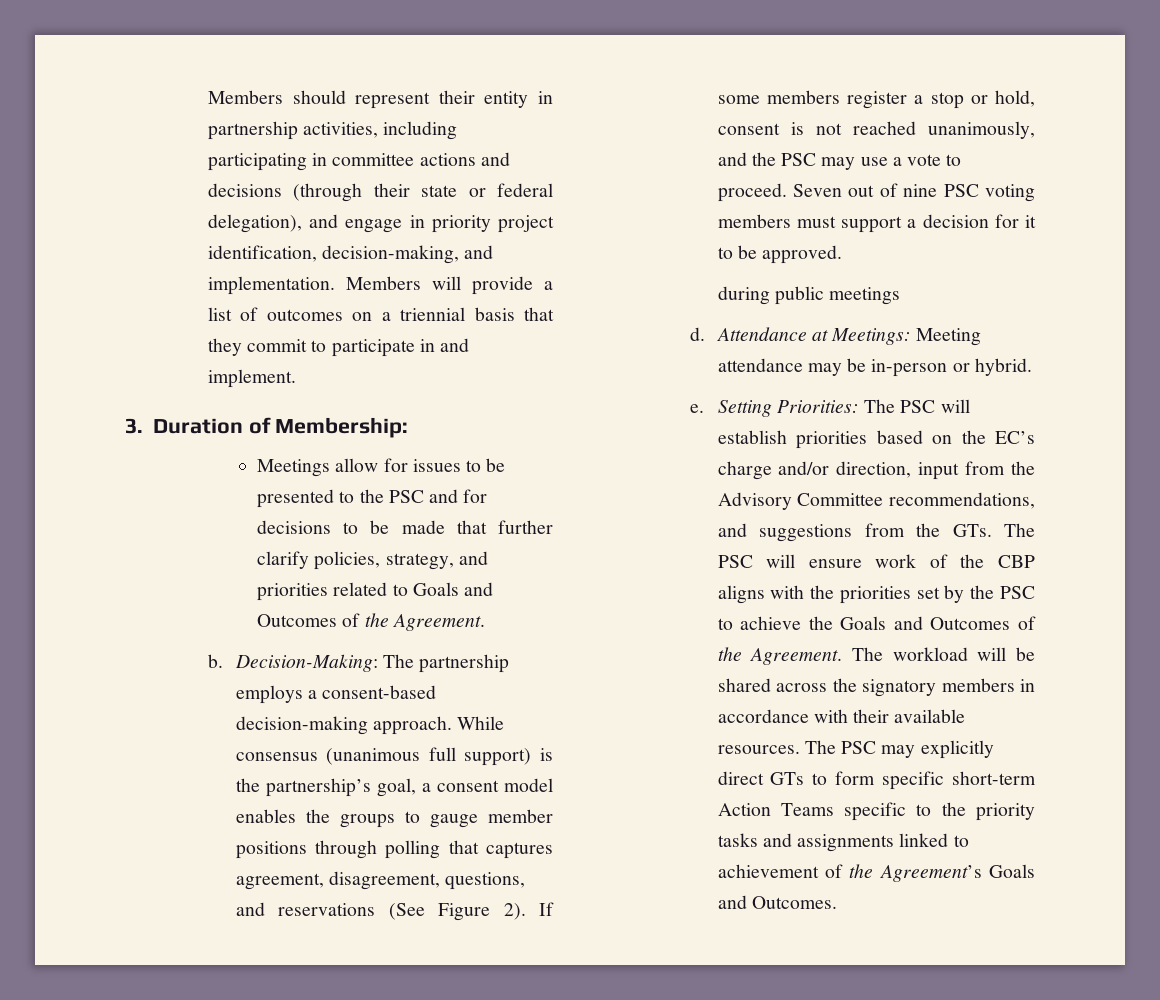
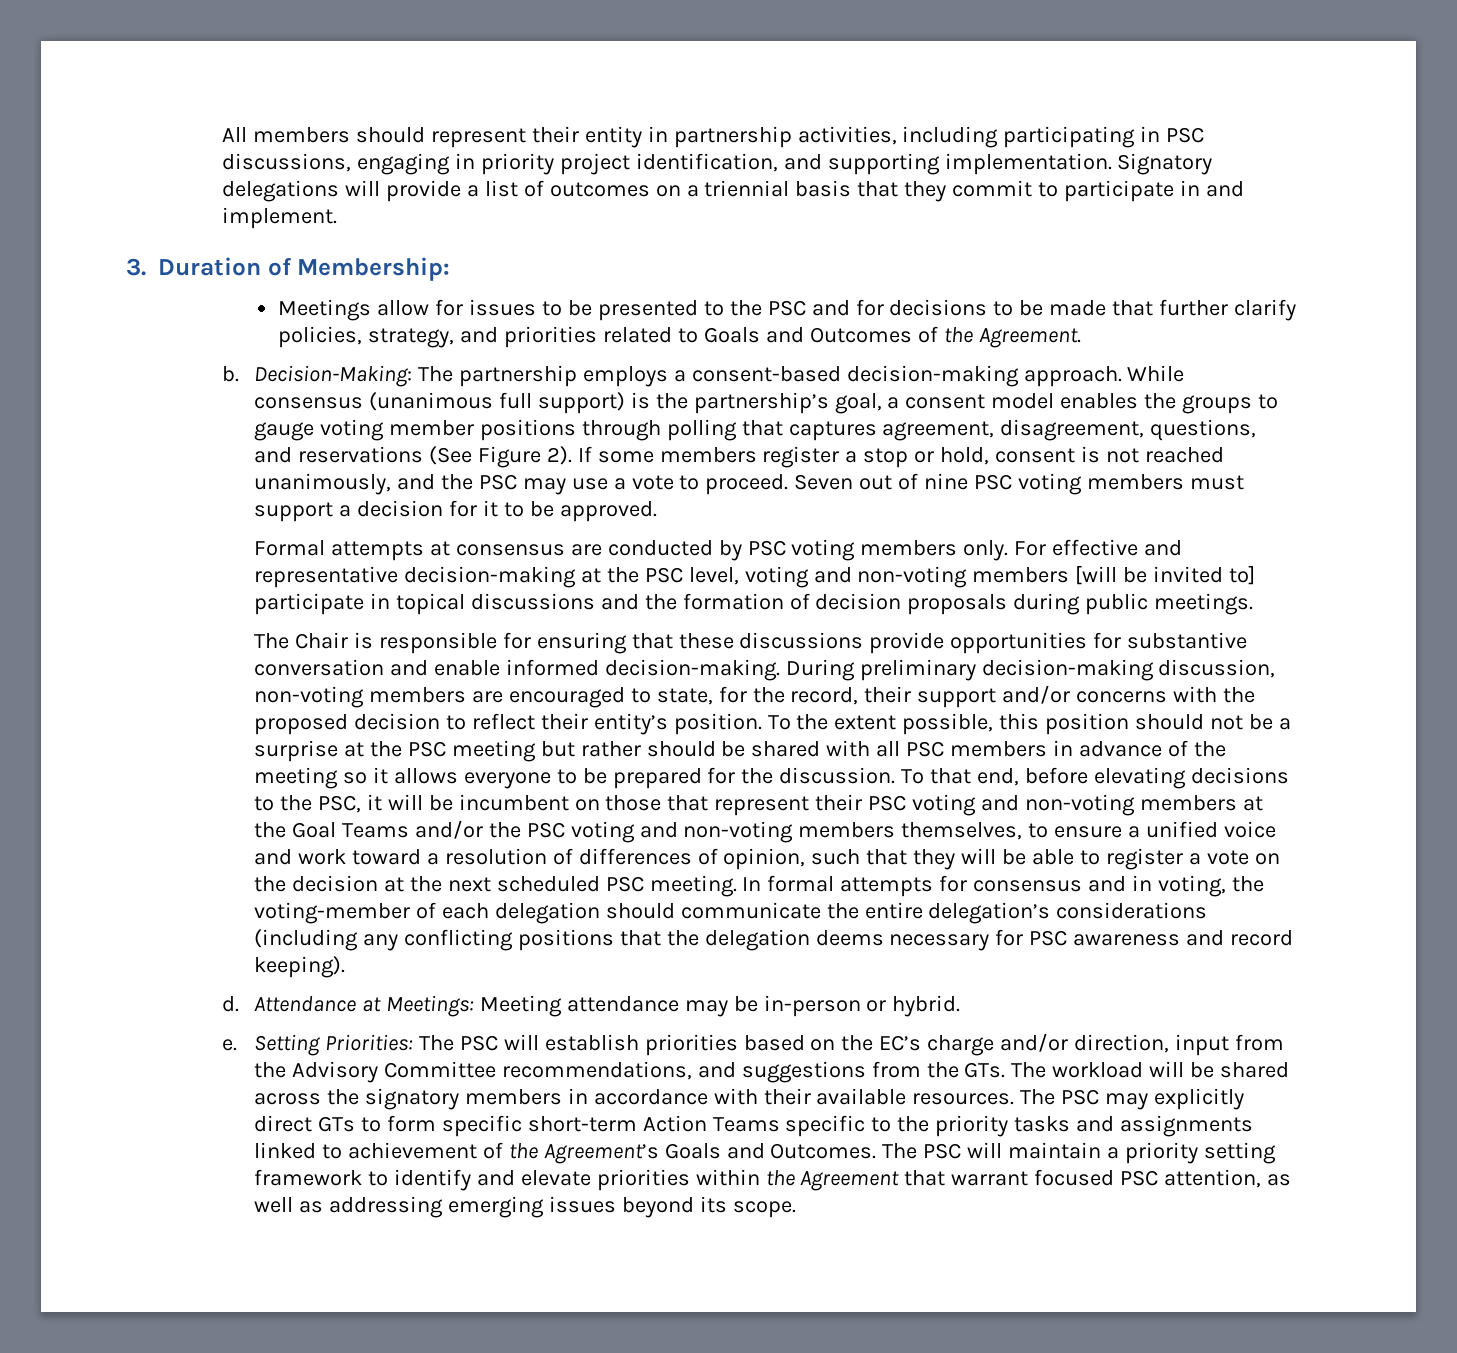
[207,90,283,104] Members -> [221,127,350,143] All members
[332,152,510,166] [207,183,553,202] [207,214,554,233] [207,245,494,264] [207,276,421,295] committee actions and decisions (through their state or federal delegation), and engage in priority project identification, decision-making, and implementation. Members -> [1166,127,1205,143] [221,153,1213,175] [221,180,339,202] PSC discussions, engaging in priority project identification, and supporting implementation. Signatory delegations
(478, 821) none -> [319,419,384,441] voting
[717,286,901,305] during public meetings -> [253,539,1183,561] [253,565,1256,588] [253,593,1254,615] [253,632,1248,654] [253,659,1276,681] [253,685,1256,708] [253,713,1292,735] [253,740,1226,762] [253,767,1290,789] [253,794,1263,816] [253,820,1277,843] [253,848,1280,870] [253,875,1265,897] [253,902,1208,924] [253,929,1294,951] [253,956,345,978] Formal attempts at consensus are conducted by PSC voting members only. For effective and representative decision-making at the PSC level, voting and non-voting members [will be invited to] participate in topical discussions and the formation of decision proposals during public meetings. // The Chair is responsible for ensuring that these discussions provide opportunities for substantive conversation and enable informed decision-making. During preliminary decision-making discussion, non-voting members are encouraged to state, for the record, their support and/or concerns with the proposed decision to reflect their entity’s position. To the extent possible, this position should not be a surprise at the PSC meeting but rather should be shared with all PSC members in advance of the meeting so it allows everyone to be prepared for the discussion. To that end, before elevating decisions to the PSC, it will be incumbent on those that represent their PSC voting and non-voting members at the Goal Teams and/or the PSC voting and non-voting members themselves, to ensure a unified voice and work toward a resolution of differences of opinion, such that they will be able to register a vote on the decision at the next scheduled PSC meeting. In formal attempts for consensus and in voting, the voting-member of each delegation should communicate the entire delegation’s considerations (including any conflicting positions that the delegation deems necessary for PSC awareness and record keeping).
[717,554,1035,568] [717,585,1035,604] [717,616,1036,630] [717,647,883,665] PSC will ensure work of the CBP aligns with the priorities set by the PSC to achieve the Goals and Outcomes of the Agreement. The -> (1047, 1070) none
(837, 902) none -> [882,1142,1277,1164] [253,1169,1292,1191] [253,1196,796,1218] The PSC will maintain a priority setting framework to identify and elevate priorities within the Agreement that warrant focused PSC attention, as well as addressing emerging issues beyond its scope.

